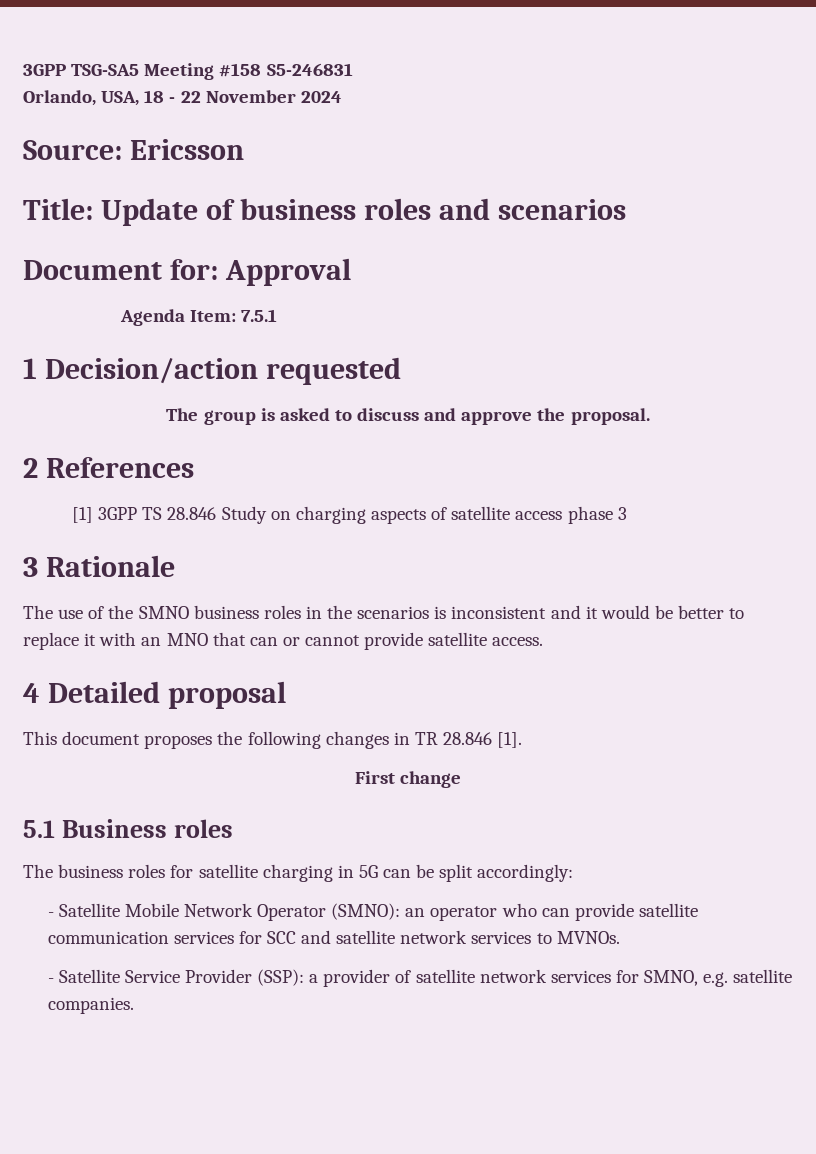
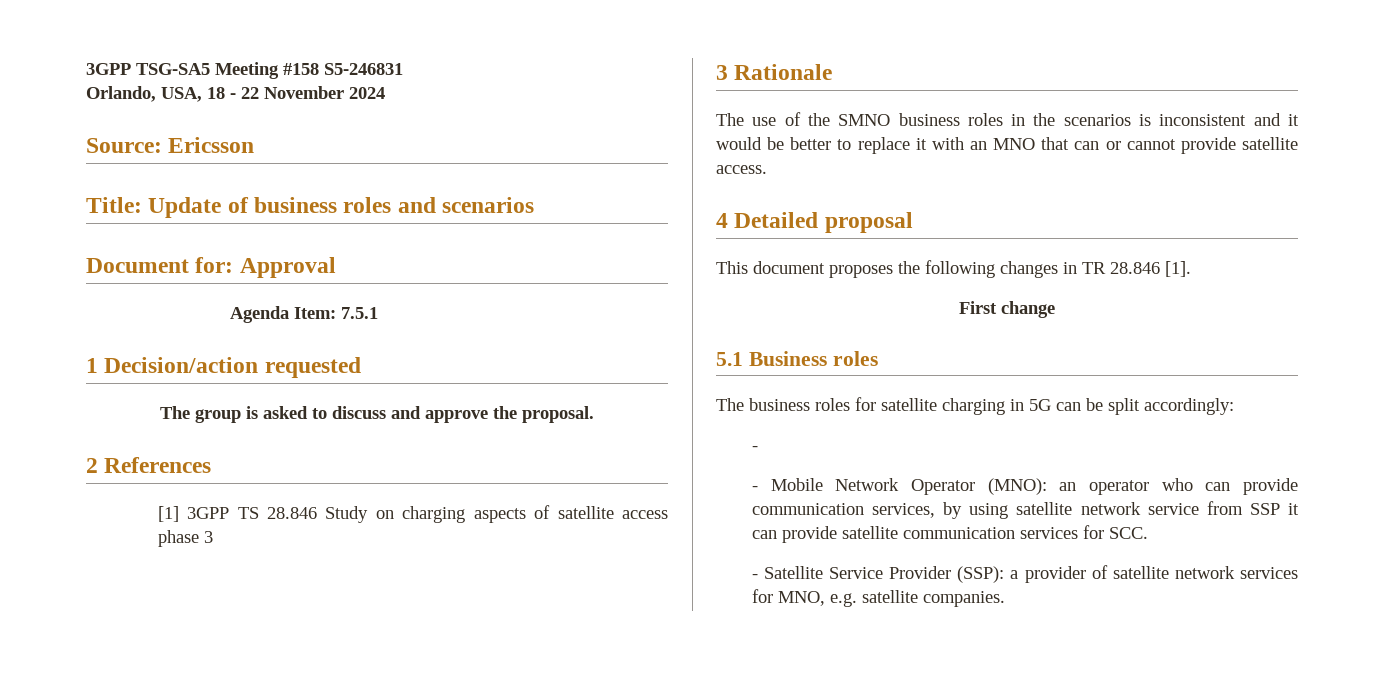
[58,903,120,917] Satellite -> [751,486,758,491] // -
[331,903,401,920] (SMNO): -> [987,478,1047,495] (MNO):
[638,903,698,917] [47,930,620,944] satellite communication services for SCC and satellite network services to MVNOs. -> [751,501,1299,519] [751,525,1148,543] communication services, by using satellite network service from SSP it can provide satellite communication services for SCC.
[644,970,699,986] SMNO, -> [777,591,825,606] MNO,

